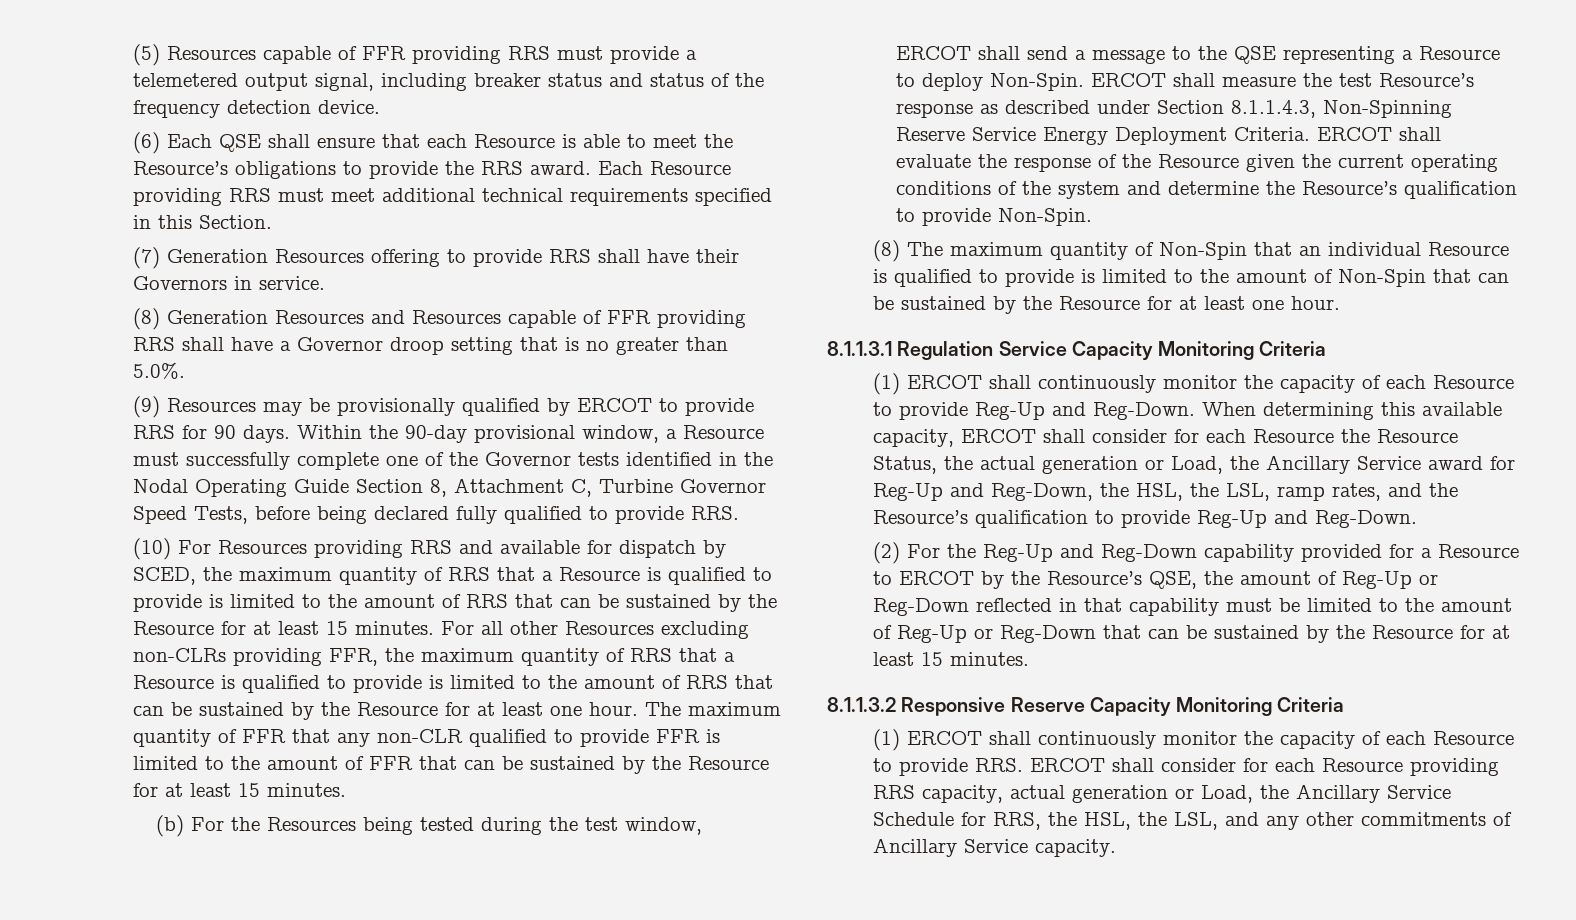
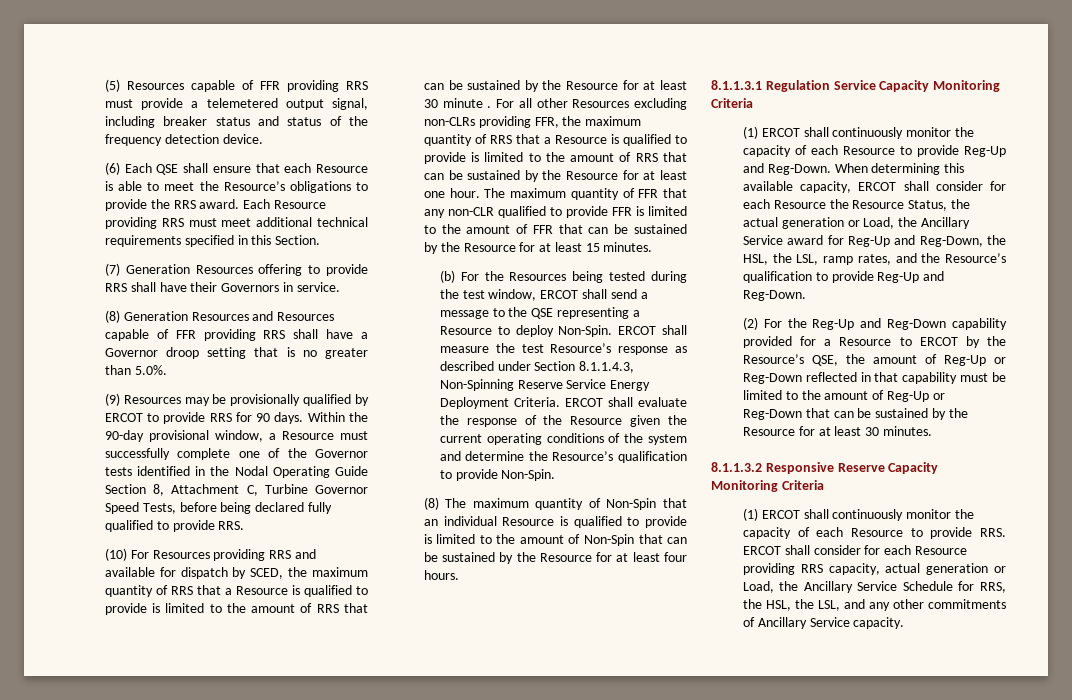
[326,621,435,635] 15 minutes. -> [423,98,492,108] 30 minute .
[1252,296,1341,310] one hour. -> [664,552,687,562] [423,570,459,580] four hours.
[921,652,944,666] 15 -> [865,427,880,436] 30

